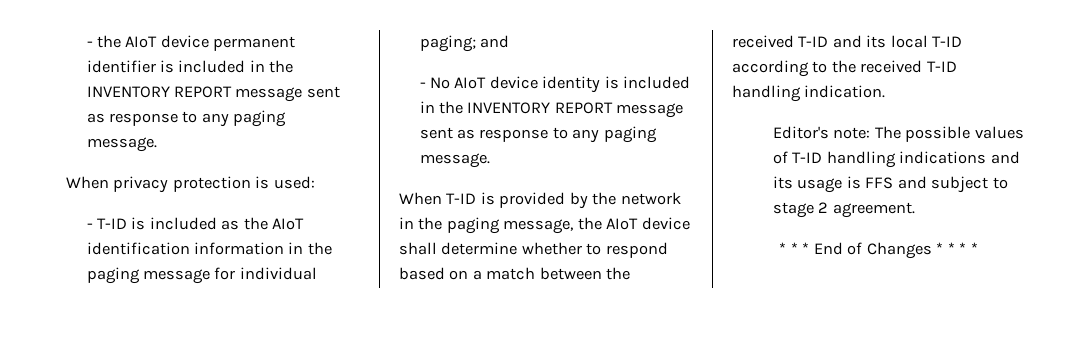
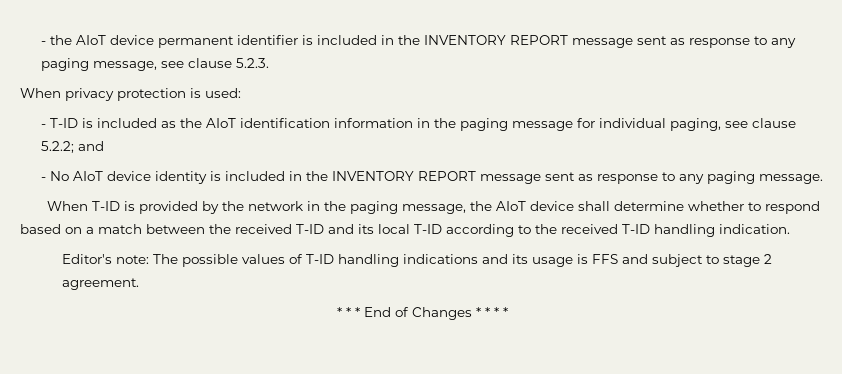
[86,137,157,152] message. -> [93,58,270,71] message, see clause 5.2.3.
[419,35,476,52] paging; -> [670,118,797,131] [41,141,75,153] paging, see clause 5.2.2;

